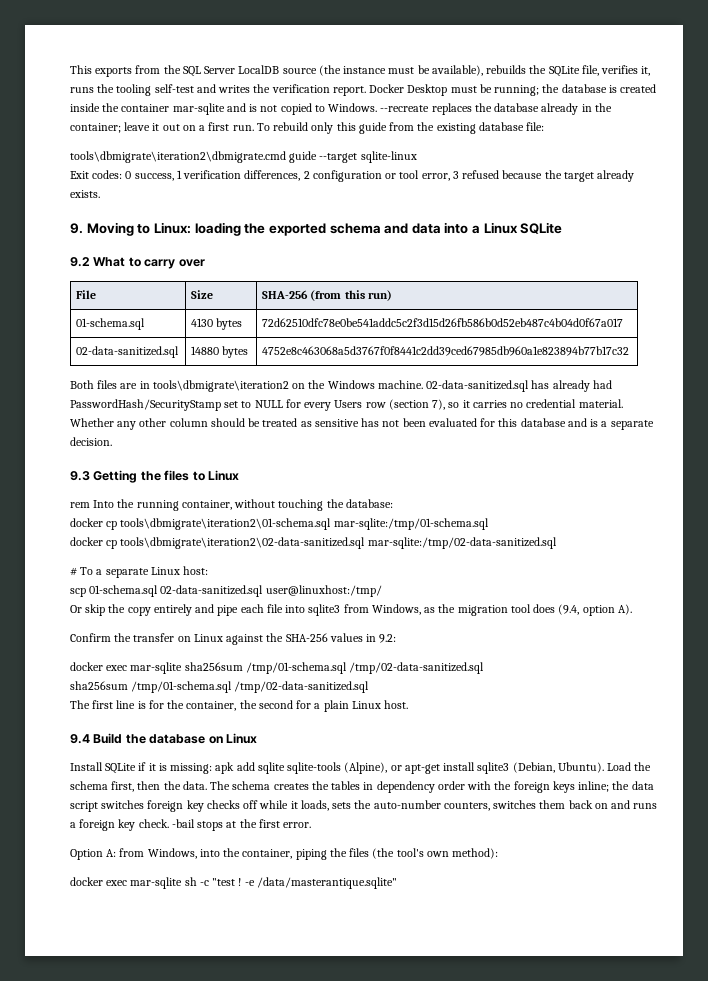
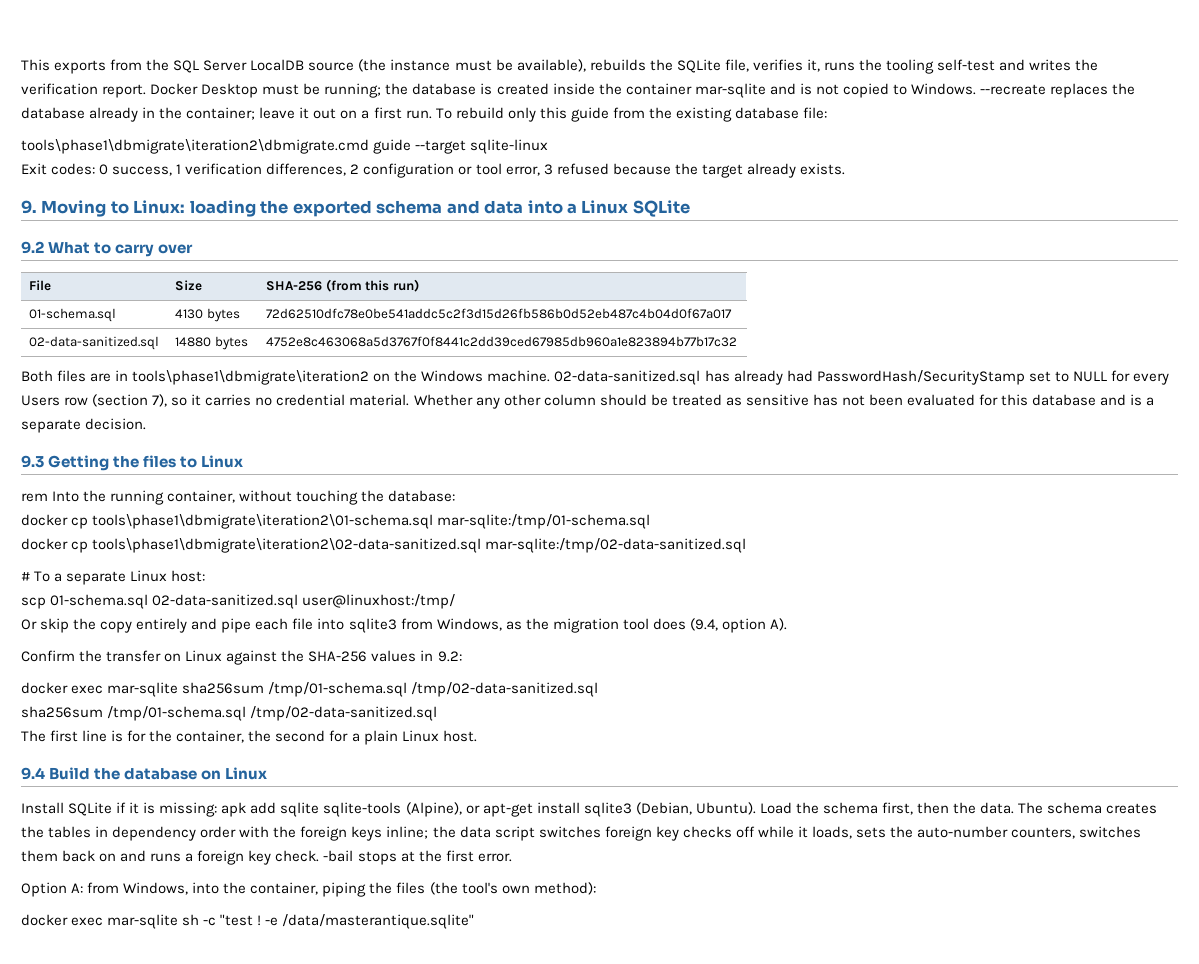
[70,151,286,163] tools\dbmigrate\iteration2\dbmigrate.cmd -> [21,139,369,154] tools\phase1\dbmigrate\iteration2\dbmigrate.cmd
[152,380,289,392] tools\dbmigrate\iteration2 -> [132,370,370,385] tools\phase1\dbmigrate\iteration2
[120,518,332,530] tools\dbmigrate\iteration2\01-schema.sql -> [92,514,434,529] tools\phase1\dbmigrate\iteration2\01-schema.sql
[120,537,366,549] tools\dbmigrate\iteration2\02-data-sanitized.sql -> [92,538,482,553] tools\phase1\dbmigrate\iteration2\02-data-sanitized.sql

